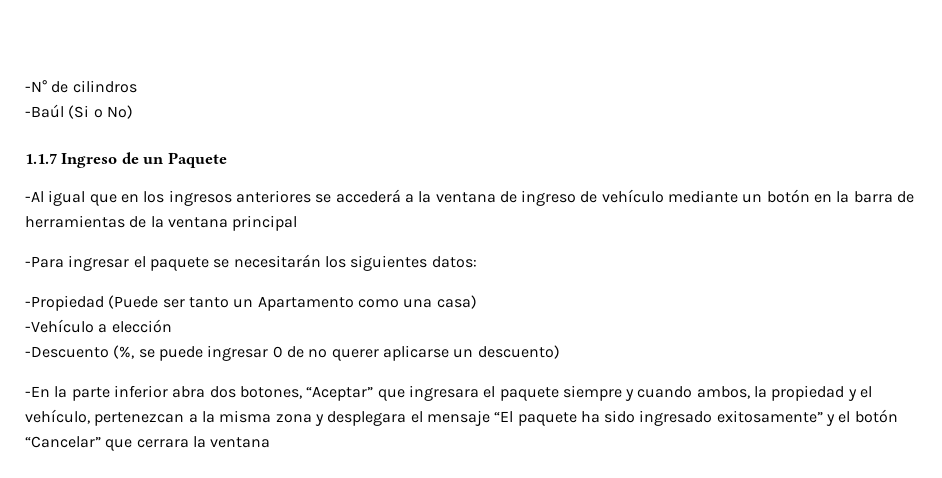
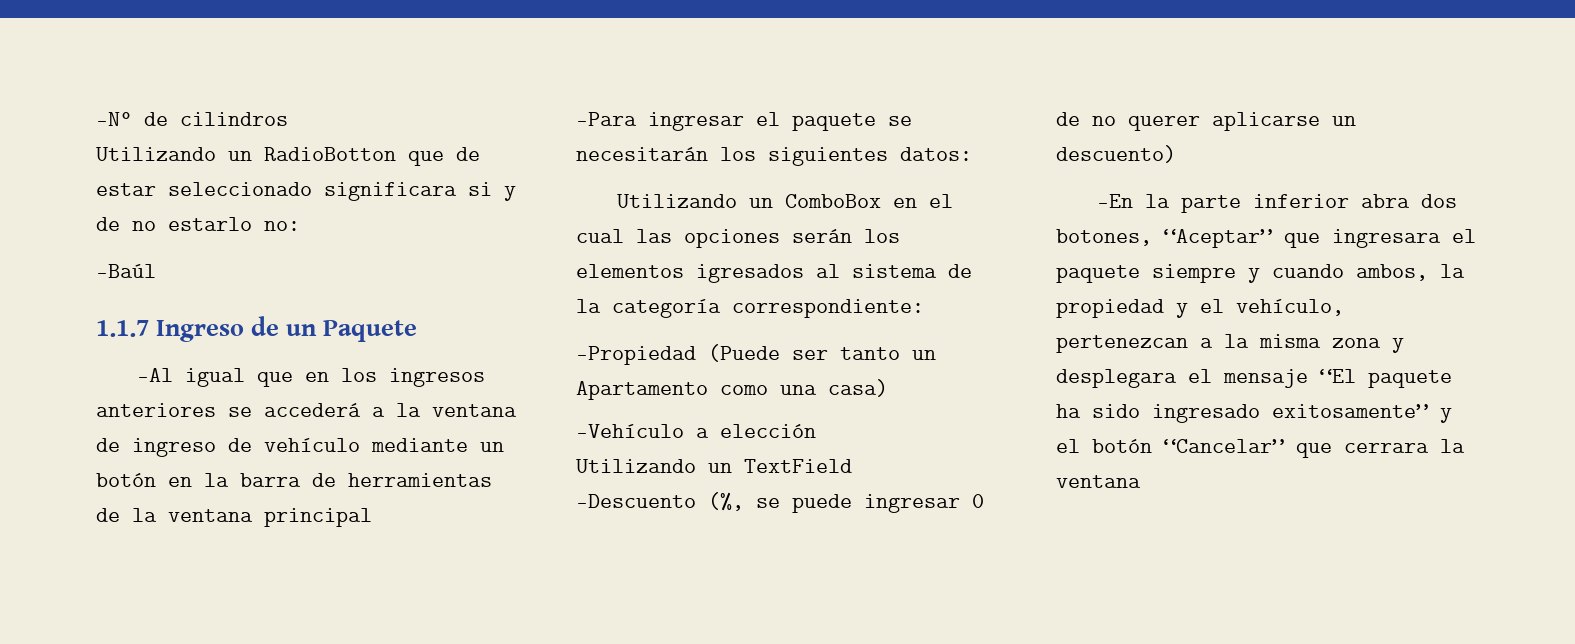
[25,104,133,119] -Baúl (Si o No) -> [96,147,480,166] [96,182,516,201] [96,217,300,231] [96,264,156,278] Utilizando un RadioBotton que de estar seleccionado significara si y de no estarlo no: // -Baúl
(477, 262) none -> [617,194,954,208] [576,229,900,248] [576,264,972,283] [576,299,924,318] // Utilizando un ComboBox en el cual las opciones serán los elementos igresados al sistema de la categoría correspondiente:
(172, 326) none -> [576,459,852,473] // Utilizando un TextField

